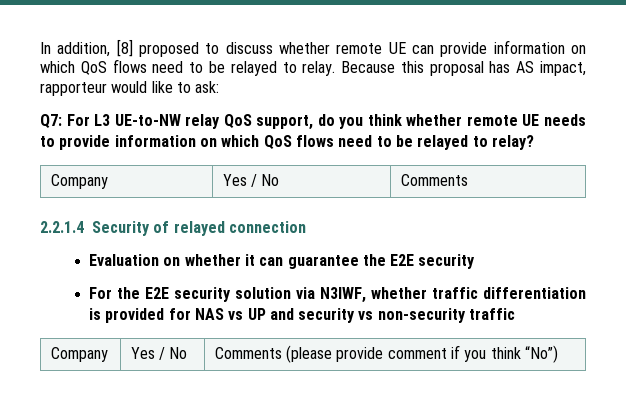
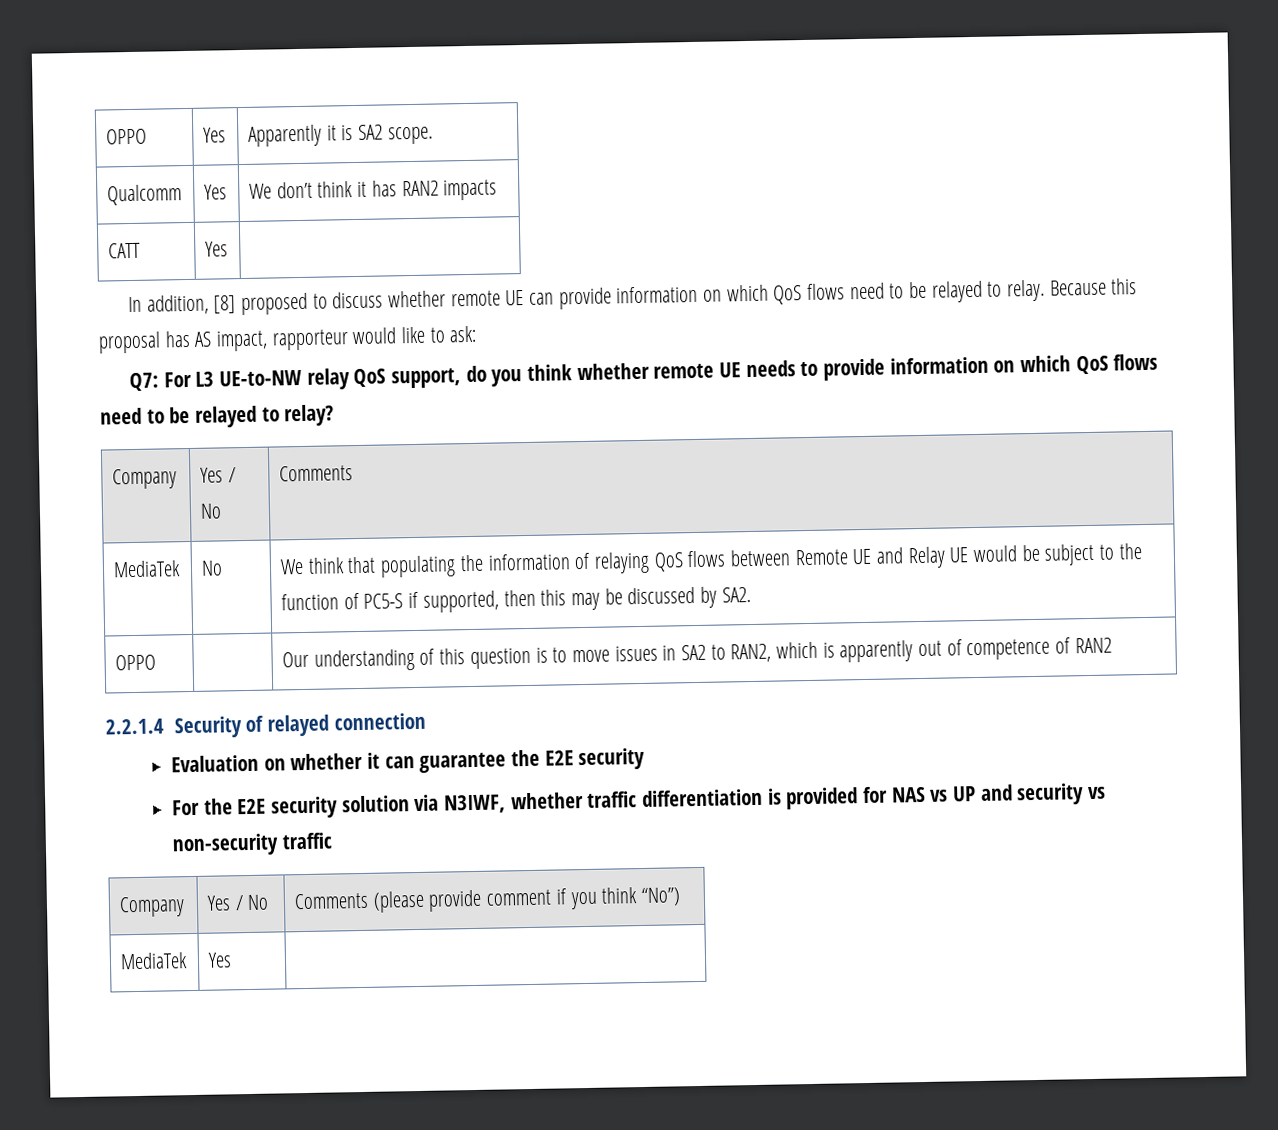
(40, 48) none -> [106,128,148,145] [203,127,227,143] [248,124,433,147] [107,184,183,206] [204,184,228,200] [249,179,498,201] [108,242,142,259] [205,241,229,257] OPPO | Yes | Apparently it is SA2 scope. // Qualcomm | Yes | We don’t think it has RAN2 impacts // CATT | Yes | //
(468, 180) none -> [113,560,182,578] [201,560,224,576] [280,543,1142,578] [281,586,751,613] [115,654,157,671] [282,637,1112,672] // MediaTek | No | We think that populating the information of relaying QoS flows between Remote UE and Relay UE would be subject to the function of PC5-S if supported, then this may be discussed by SA2. // OPPO | | Our understanding of this question is to move issues in SA2 to RAN2, which is apparently out of competence of RAN2
(559, 354) none -> [120,952,189,970] [208,952,233,968] // MediaTek | Yes |

